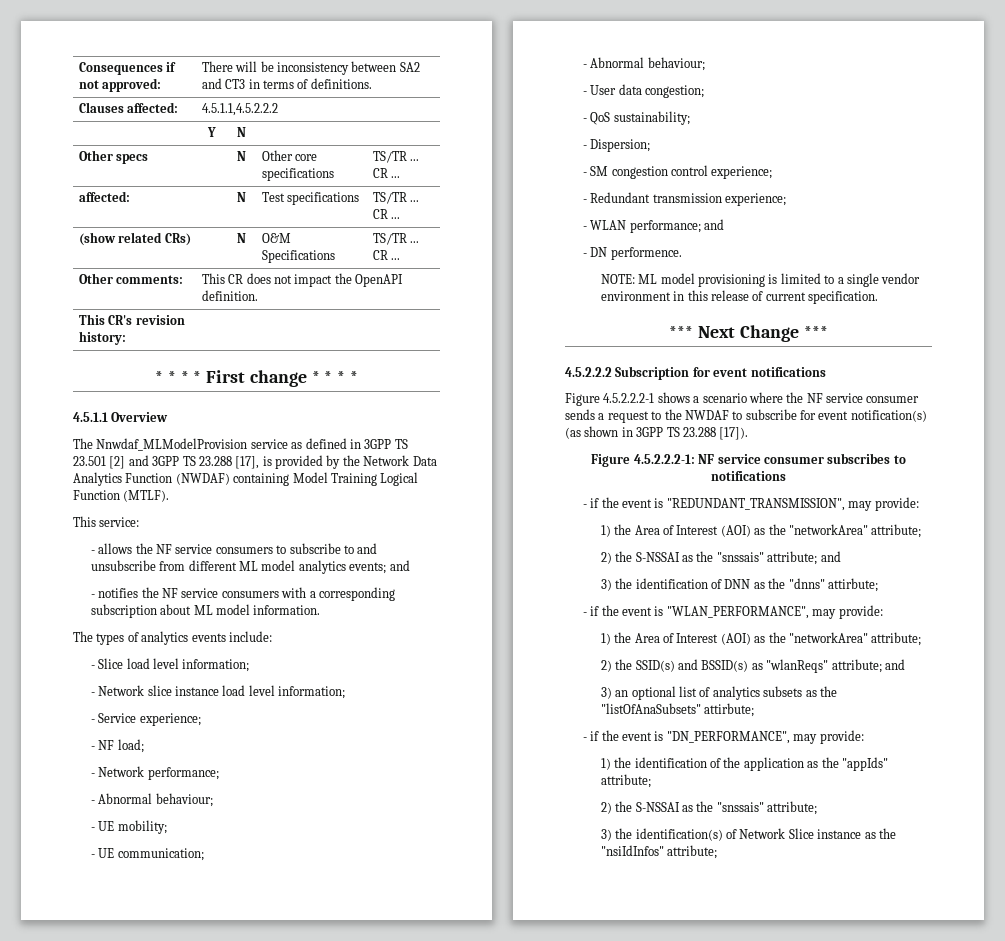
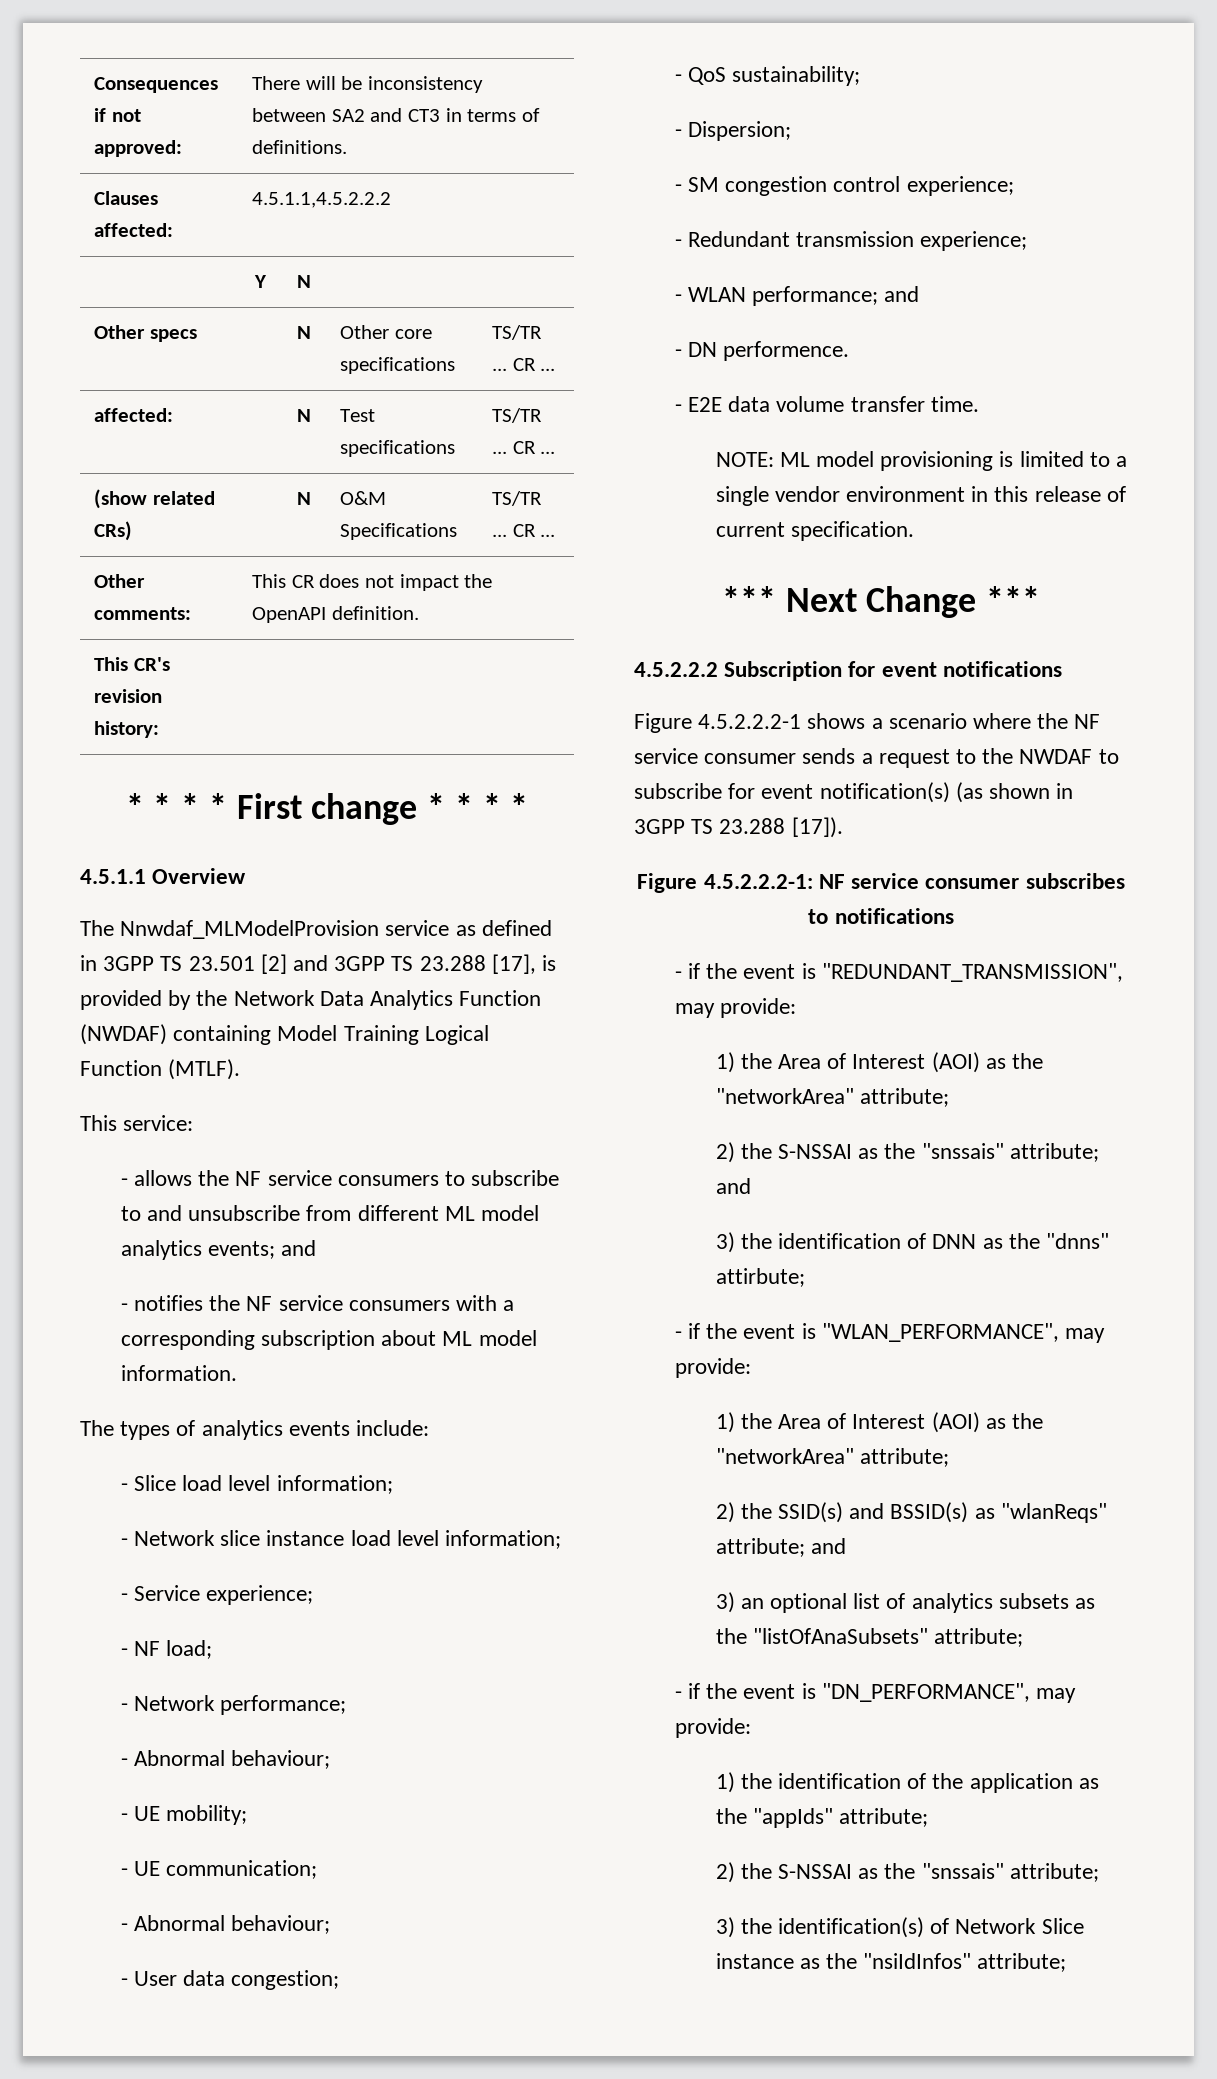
(682, 253) none -> [674,396,979,412] // - E2E data volume transfer time.
[704,703,755,717] attirbute; -> [933,1628,1023,1647] attribute;

